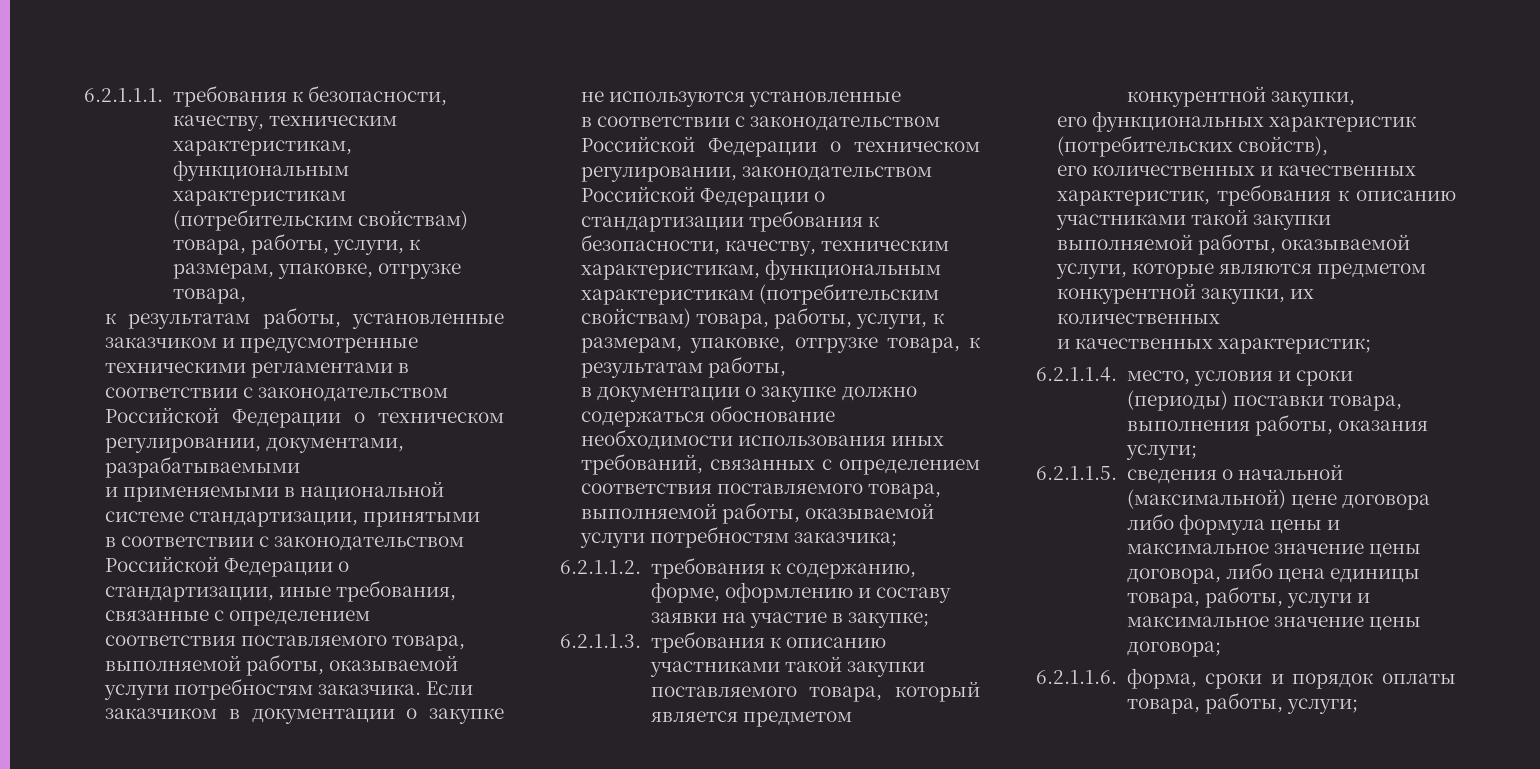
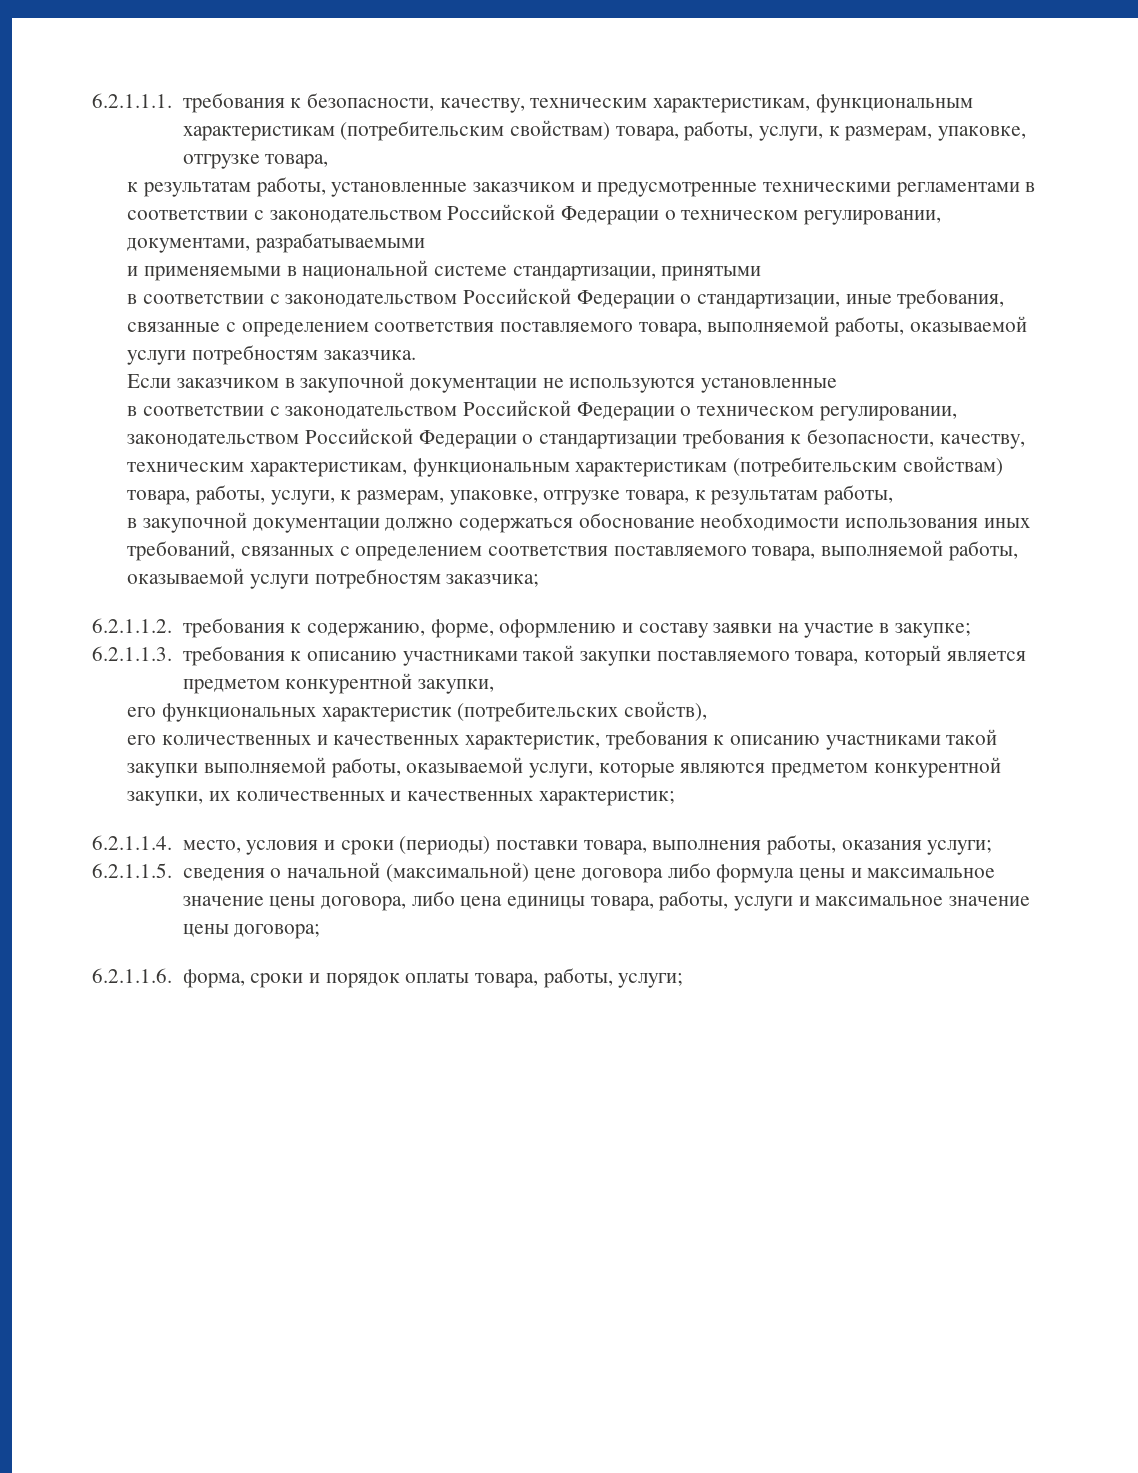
(422, 689) none -> (416, 355) //
[251,708,505,724] документации о закупке -> [300,372,538,393] закупочной документации
[597,386,837,402] документации о закупке -> [143,512,380,533] закупочной документации
(1221, 318) // -> (385, 796) none

